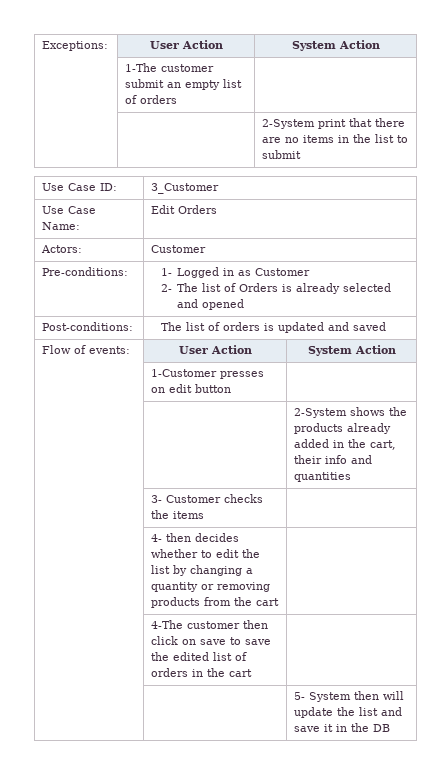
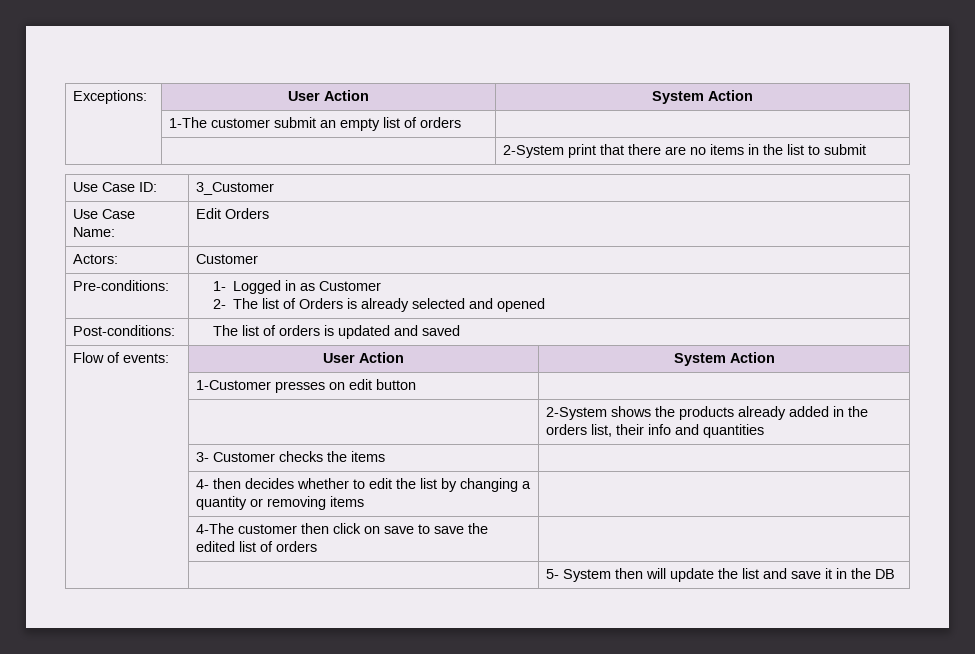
[370,440,397,450] cart, -> [546,424,613,437] orders list,
[151,597,280,608] products from the cart -> [330,496,365,507] items
[192,668,253,677] in the cart -> (318, 546) none

